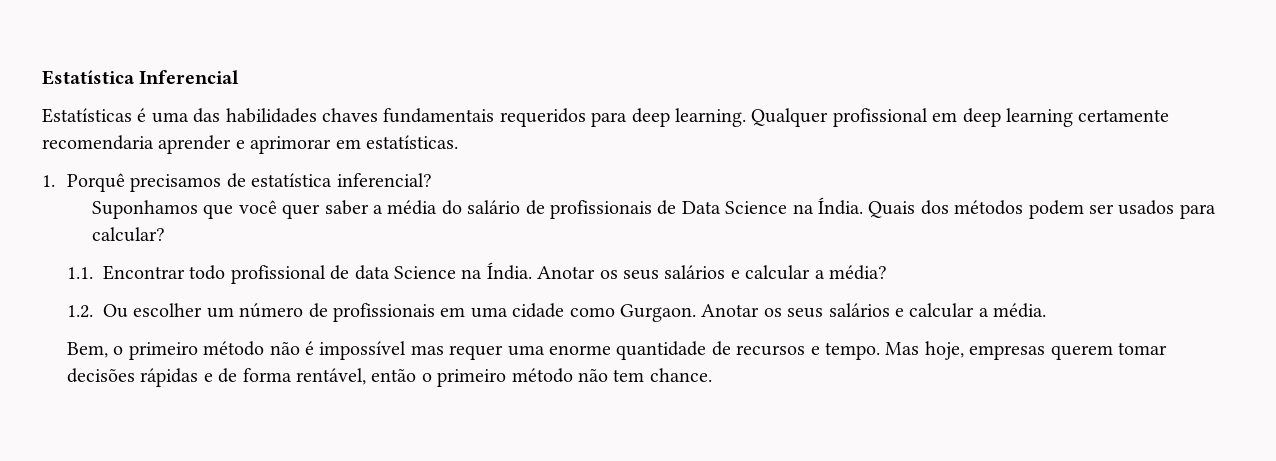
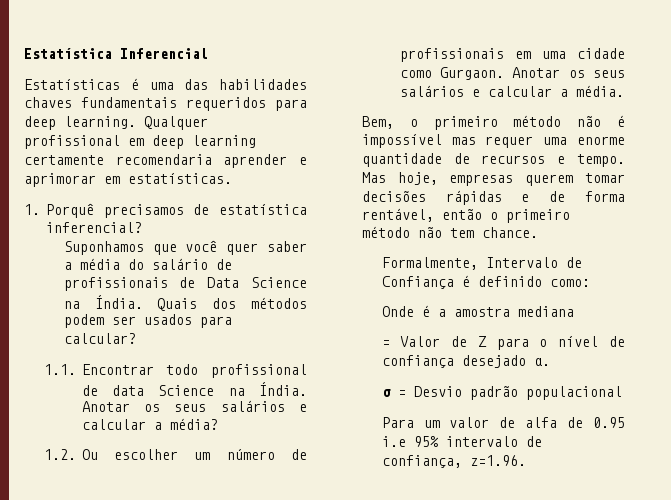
(712, 375) none -> [381,257,582,270] [381,275,590,289] [381,305,574,317] [381,336,625,350] [381,355,550,368] [381,386,622,400] [381,417,625,428] [381,436,542,447] [381,455,526,468] // Formalmente, Intervalo de Confiança é definido como: // Onde é a amostra mediana // = Valor de Z para o nível de confiança desejado α. // σ = Desvio padrão populacional // Para um valor de alfa de 0.95 i.e 95% intervalo de confiança, z=1.96.

